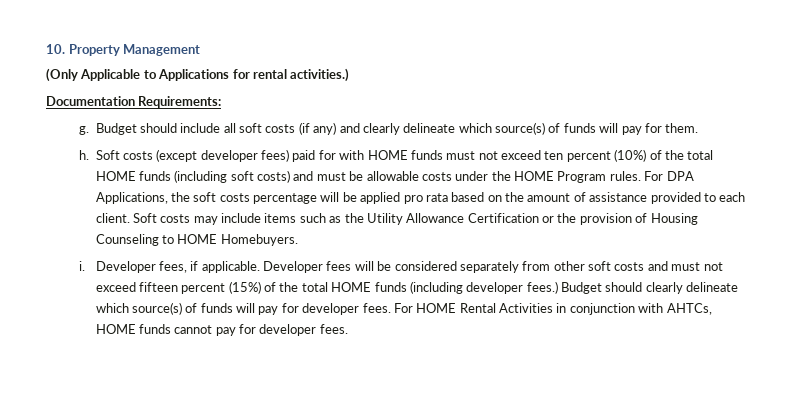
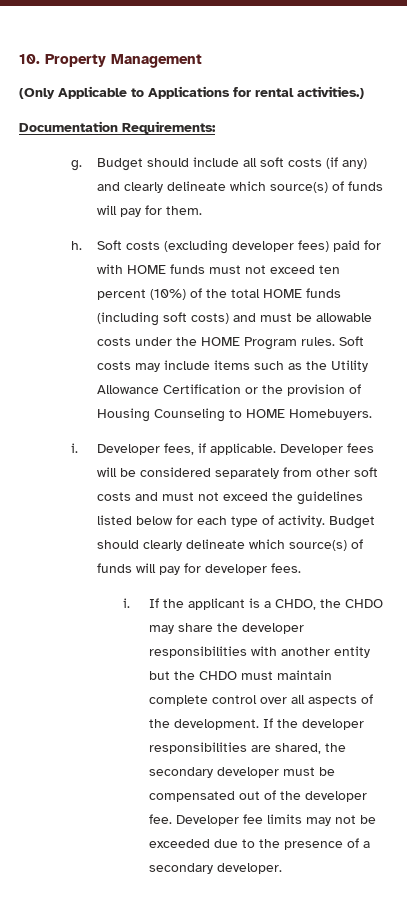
[156,149,198,162] (except -> [163,240,228,254] (excluding
[644,171,694,181] [95,192,746,204] [95,213,130,223] For DPA Applications, the soft costs percentage will be applied pro rata based on the amount of assistance provided to each client. -> (335, 341) none
[138,281,558,294] fifteen percent (15%) of the total HOME funds (including developer fees.) -> [271,491,363,505] [96,515,325,527] the guidelines listed below for each type of activity.
[393,303,712,315] [95,324,348,336] For HOME Rental Activities in conjunction with AHTCs, HOME funds cannot pay for developer fees. -> [122,598,383,610] [148,623,304,634] [148,646,370,658] [148,670,332,680] [148,694,373,706] [148,718,364,730] [148,742,346,754] [148,767,335,778] [148,790,367,802] [148,814,376,826] [148,838,370,850] [148,863,282,874] // i. If the applicant is a CHDO, the CHDO may share the developer responsibilities with another entity but the CHDO must maintain complete control over all aspects of the development. If the developer responsibilities are shared, the secondary developer must be compensated out of the developer fee. Developer fee limits may not be exceeded due to the presence of a secondary developer.

